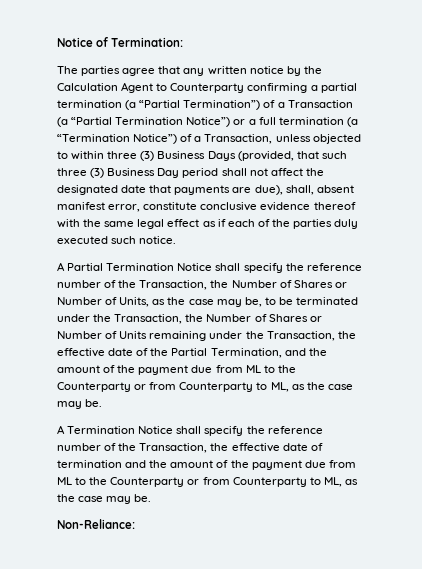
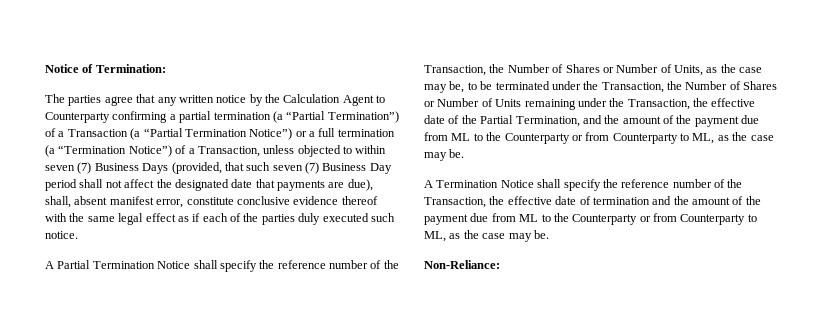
[107,151,155,161] three (3) -> [45,162,92,174] seven (7)
[57,168,105,178] three (3) -> [272,162,319,174] seven (7)

